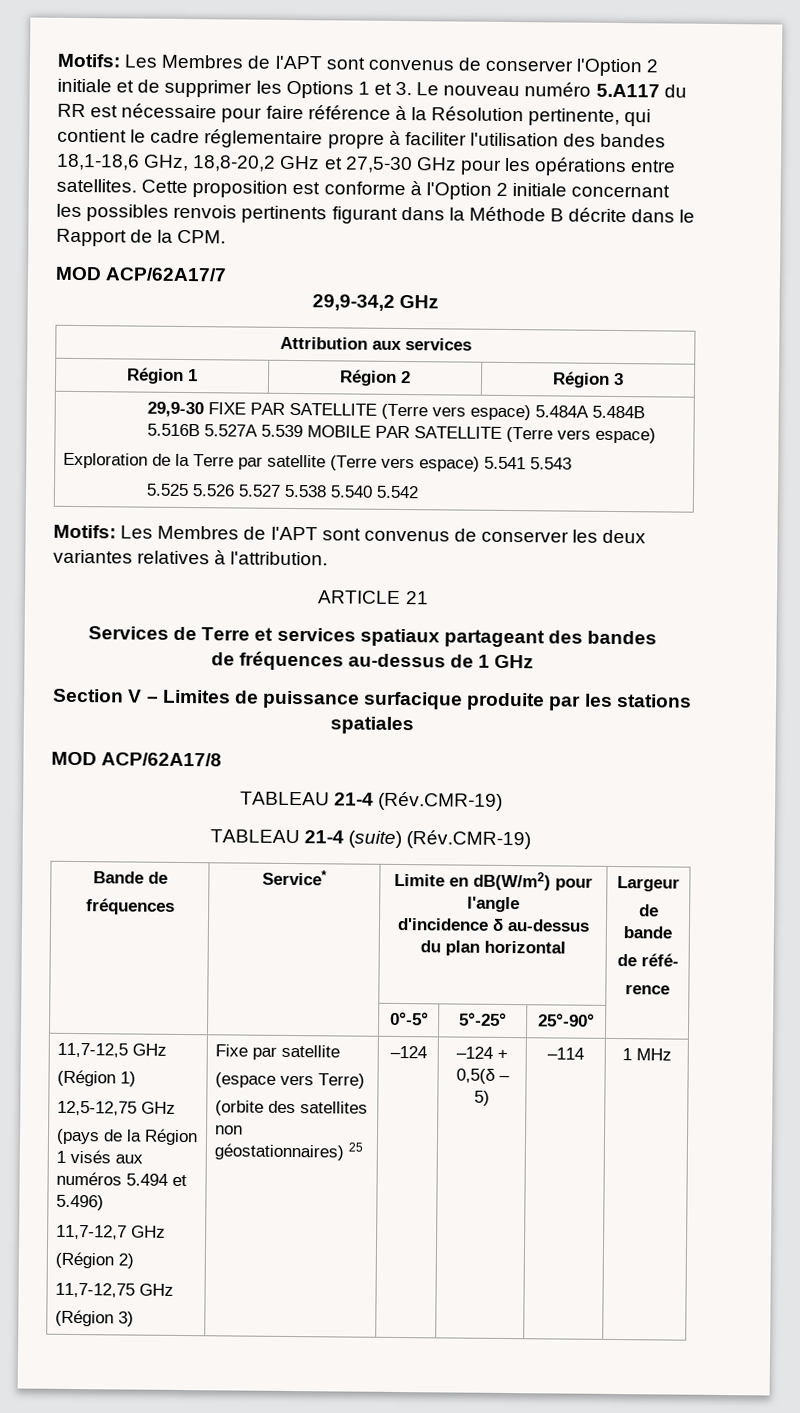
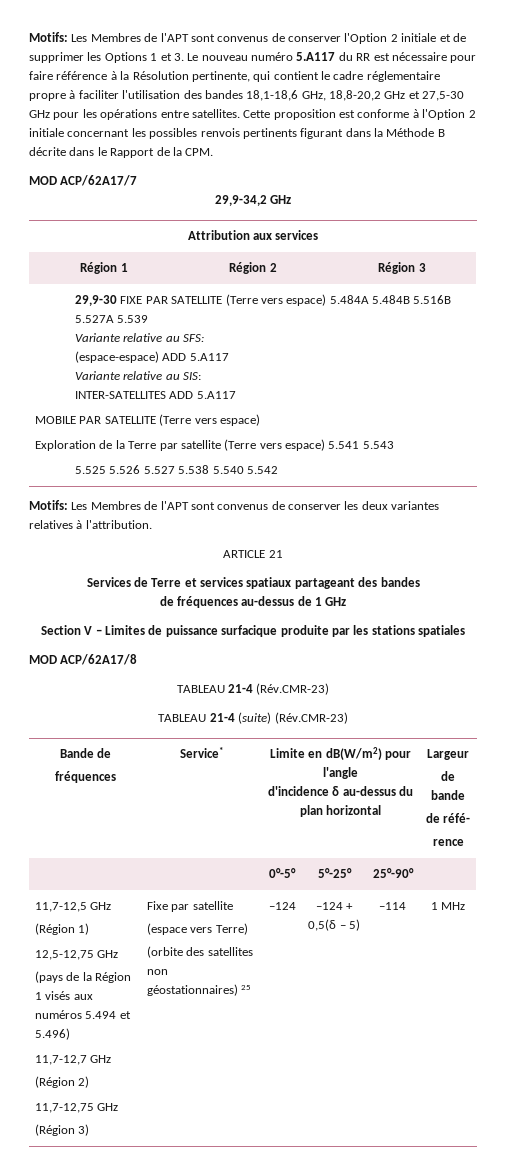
(304, 431) none -> [75,333,205,342] [75,351,229,363] [75,371,202,380] [75,391,236,399] // Variante relative au SFS: // (espace-espace) ADD 5.A117 // Variante relative au SIS: // INTER-SATELLITES ADD 5.A117 //
[378,791,504,811] (Rév.CMR-19) -> [256,683,330,695] (Rév.CMR-23)
[406,830,532,850] (Rév.CMR-19) -> [274,712,348,724] (Rév.CMR-23)

